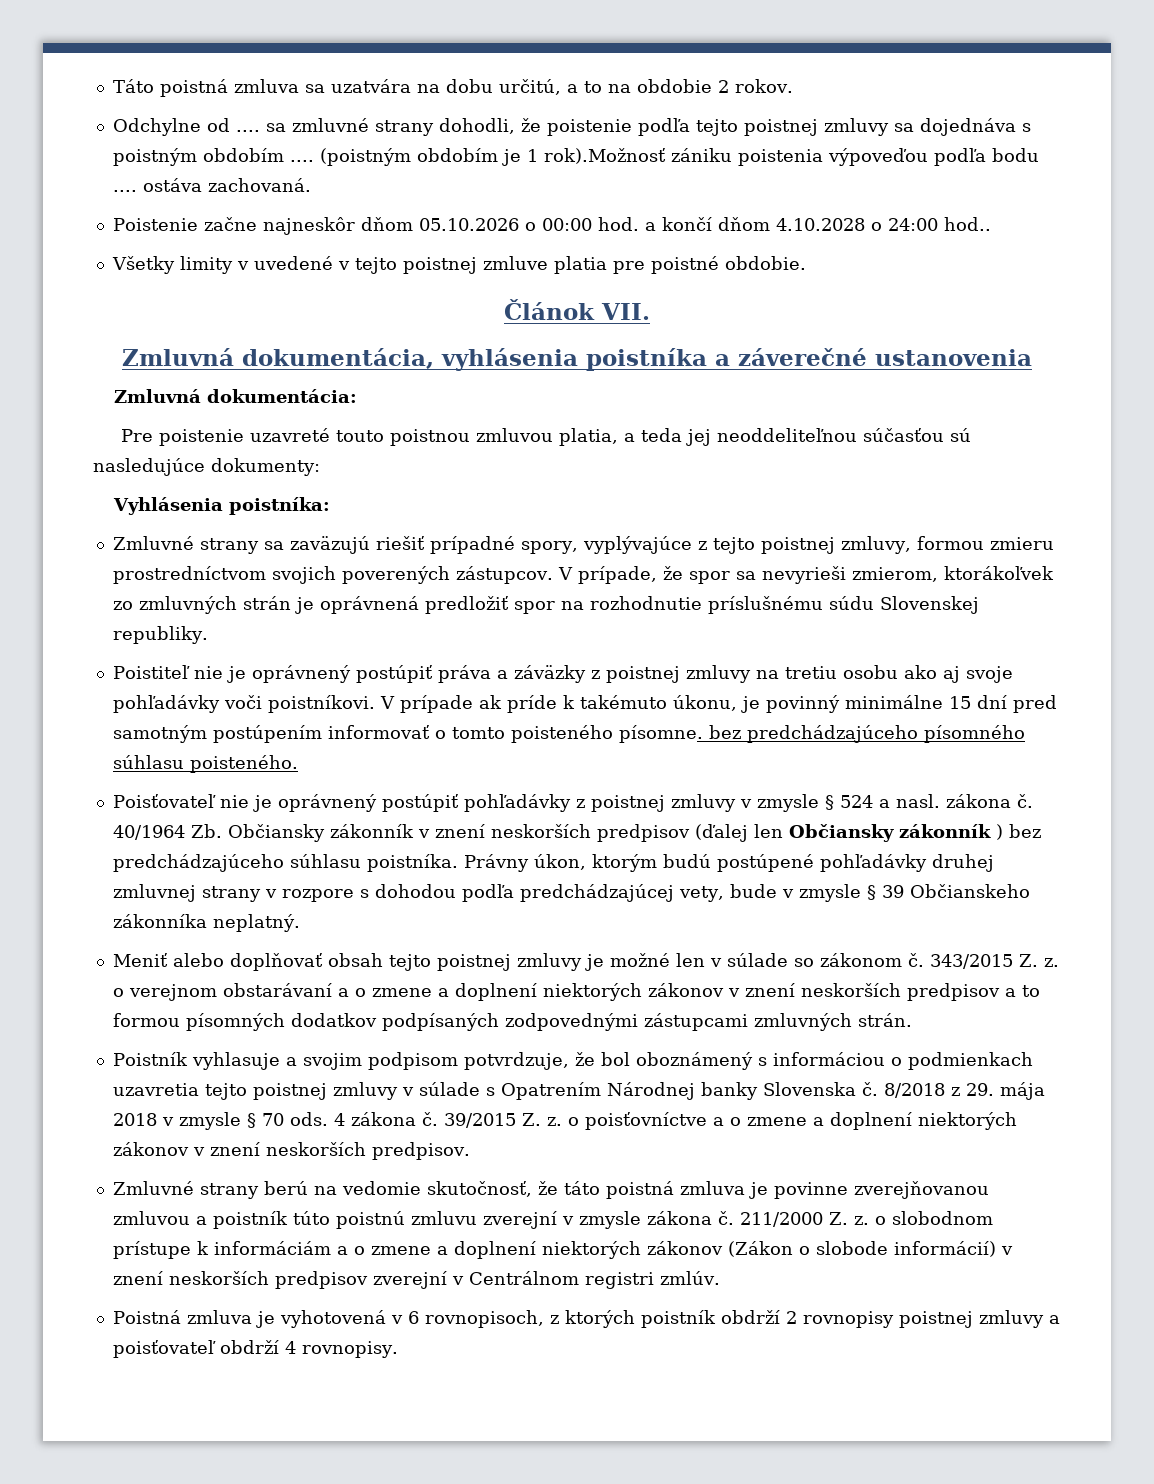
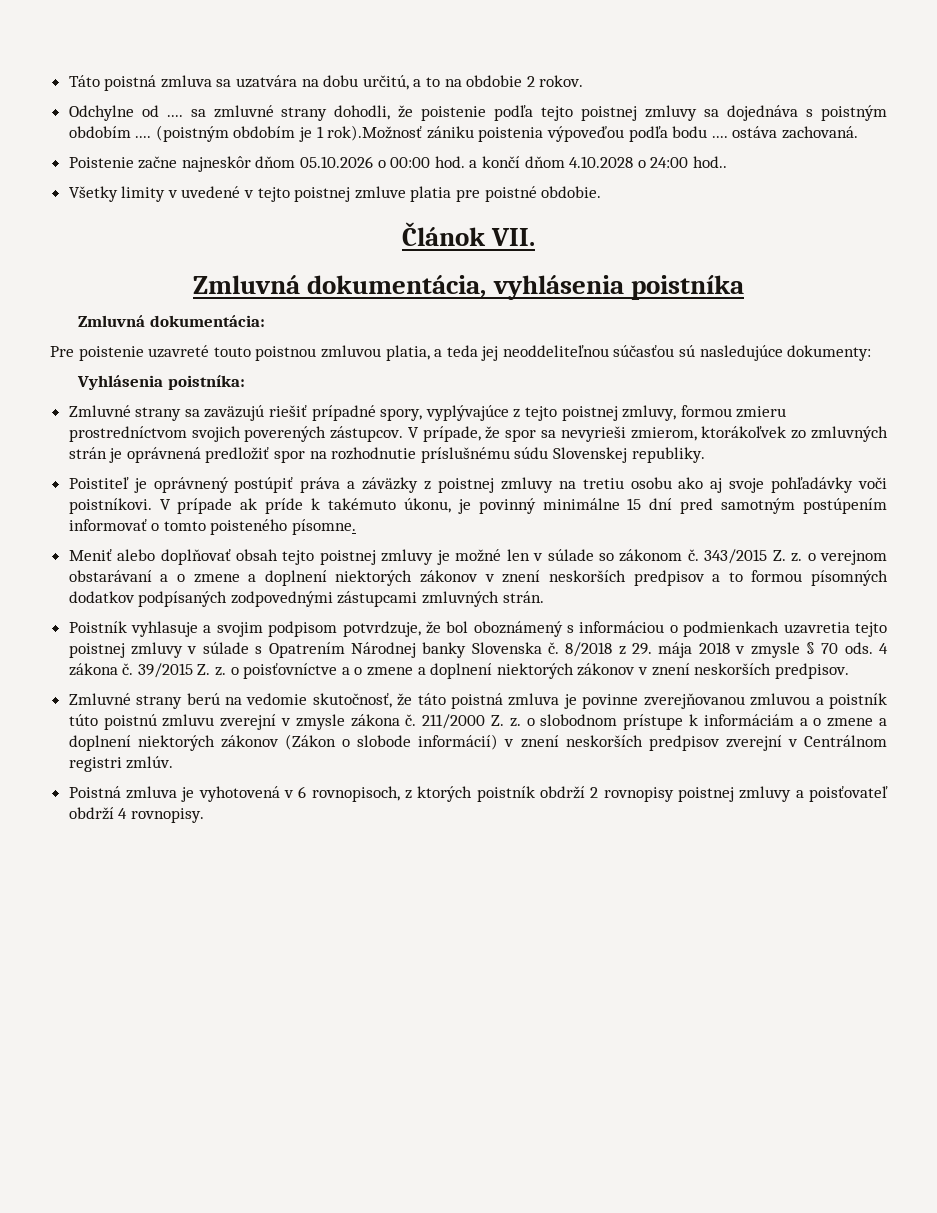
[715,348,1032,366] a záverečné ustanovenia -> (744, 287) none
[193,666,223,679] nie -> (129, 483) none
[708,725,1025,743] [112,755,298,773] [112,794,1033,812] [112,824,1041,842] [112,854,994,872] [112,884,1030,902] [112,914,300,932] bez predchádzajúceho písomného súhlasu poisteného. // Poisťovateľ nie je oprávnený postúpiť pohľadávky z poistnej zmluvy v zmysle § 524 a nasl. zákona č. 40/1964 Zb. Občiansky zákonník v znení neskorších predpisov (ďalej len Občiansky zákonník ) bez predchádzajúceho súhlasu poistníka. Právny úkon, ktorým budú postúpené pohľadávky druhej zmluvnej strany v rozpore s dohodou podľa predchádzajúcej vety, bude v zmysle § 39 Občianskeho zákonníka neplatný. -> (357, 527) none

